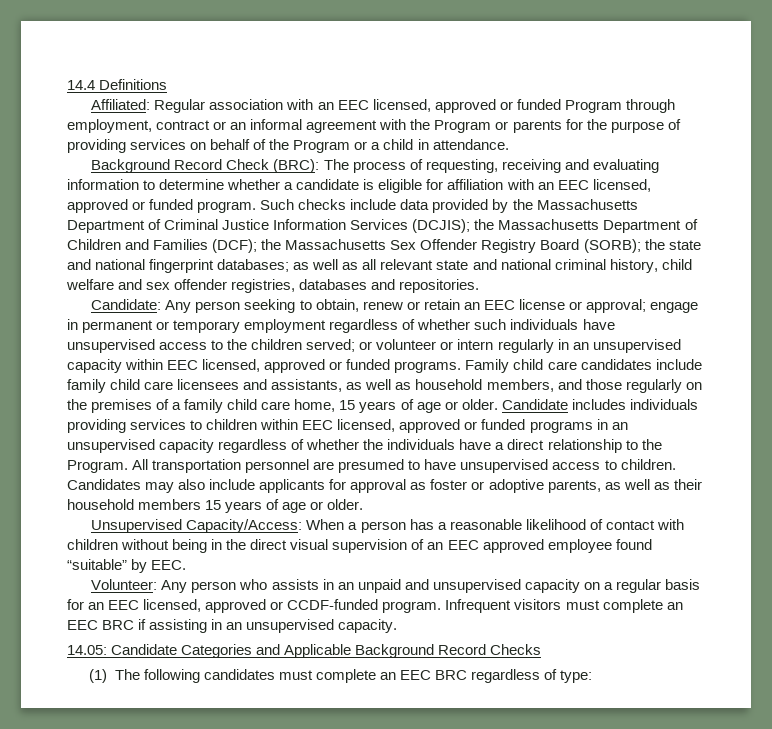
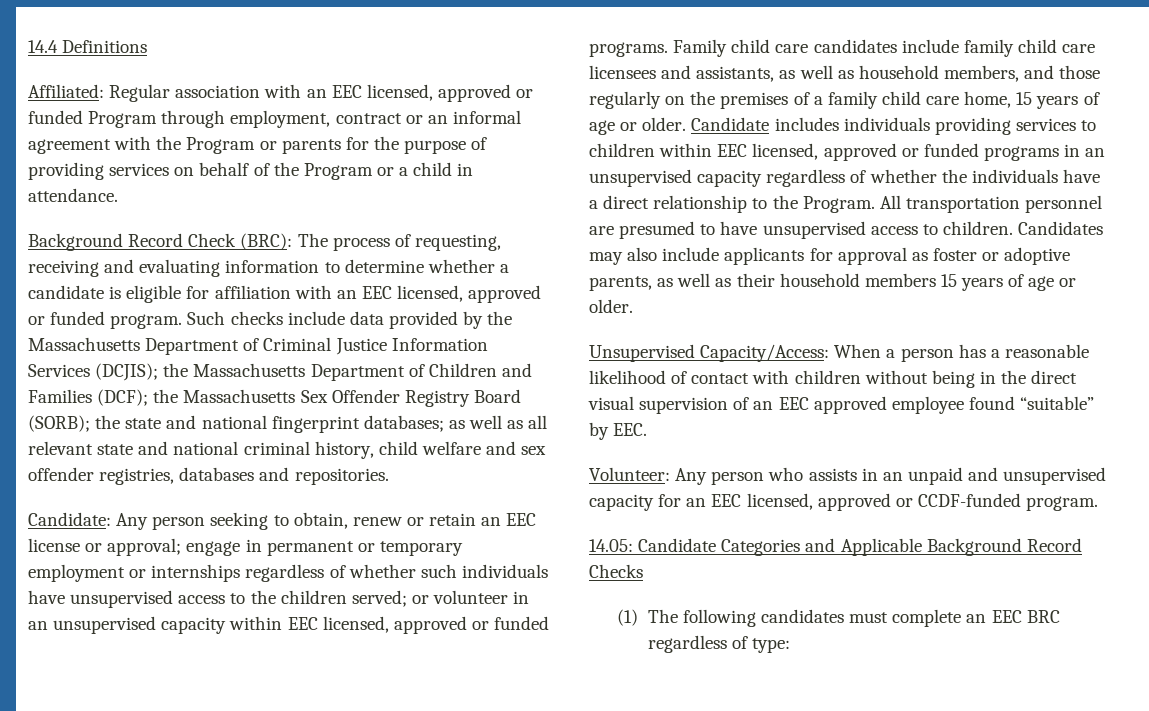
(327, 326) none -> [129,564,241,582] or internships
[440,339,554,353] or intern regularly -> (509, 597) none
[583,579,701,593] on a regular basis -> (654, 502) none
[445,599,683,613] [67,619,398,633] Infrequent visitors must complete an EEC BRC if assisting in an unsupervised capacity. -> (1099, 503) none

